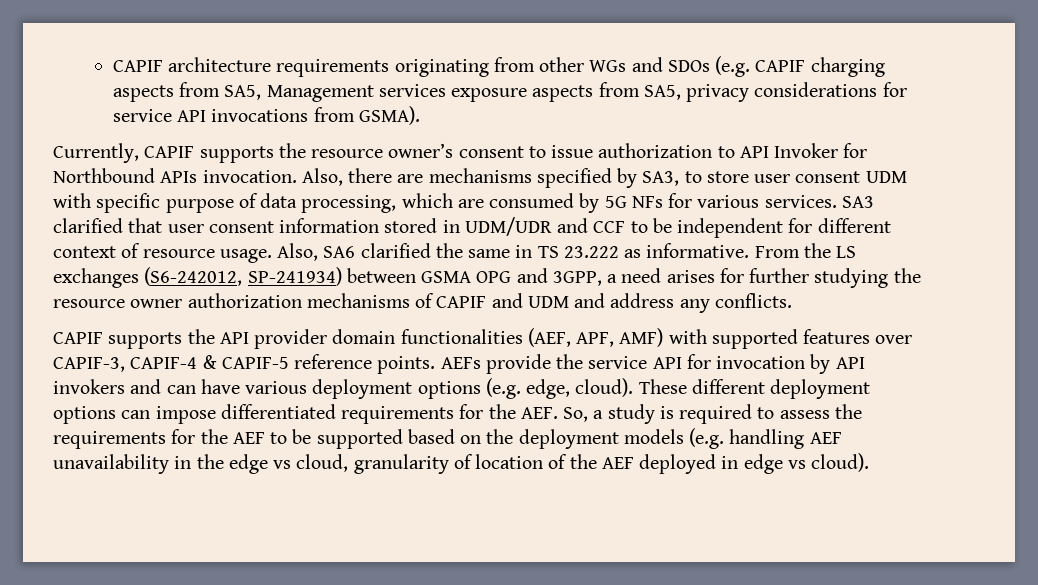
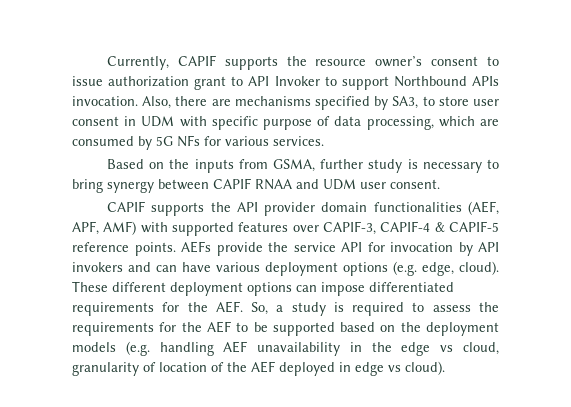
[112,56,885,77] [112,82,907,102] [112,106,420,125] CAPIF architecture requirements originating from other WGs and SDOs (e.g. CAPIF charging aspects from SA5, Management services exposure aspects from SA5, privacy considerations for service API invocations from GSMA). // -> (106, 63) none
(713, 150) none -> [194,76,227,90] grant
[843,143,868,158] for -> [324,76,389,90] to support
(861, 177) none -> [124,116,137,126] in
[841,196,874,208] [53,217,891,238] [53,243,857,263] [53,267,921,288] [53,293,792,313] SA3 clarified that user consent information stored in UDM/UDR and CCF to be independent for different context of resource usage. Also, SA6 clarified the same in TS 23.222 as informative. From the LS exchanges (S6-242012, SP-241934) between GSMA OPG and 3GPP, a need arises for further studying the resource owner authorization mechanisms of CAPIF and UDM and address any conflicts. -> [106,159,500,173] [72,178,440,193] // Based on the inputs from GSMA, further study is necessary to bring synergy between CAPIF RNAA and UDM user consent.

